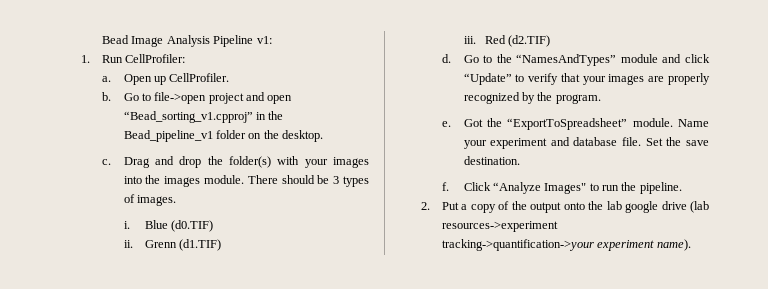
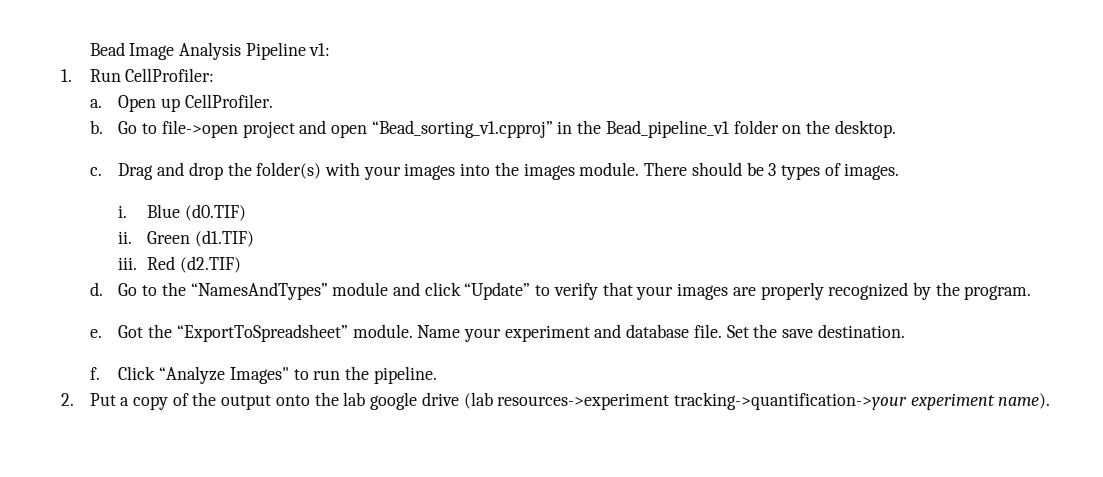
[144,240,177,248] Grenn -> [147,231,191,244] Green

